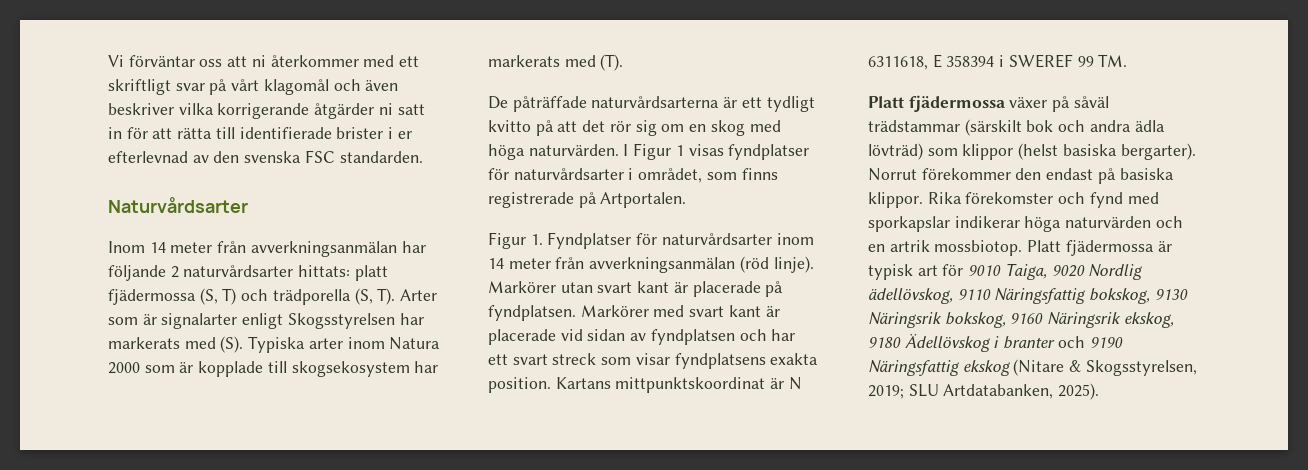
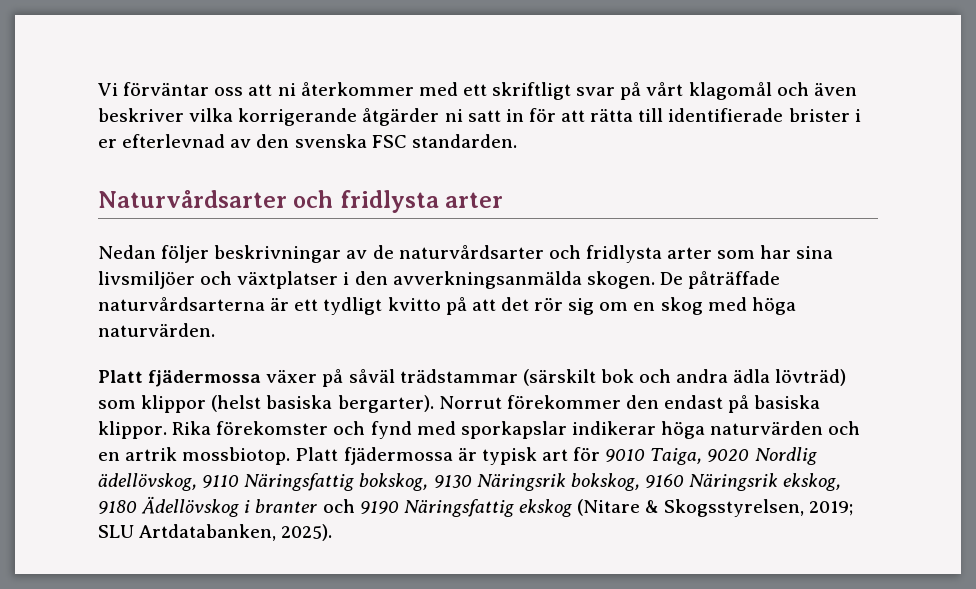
[108,241,426,257] [108,265,388,281] [108,288,438,305] [108,313,424,329] [108,336,441,353] [108,361,439,377] [488,54,624,71] // Inom 14 meter från avverkningsanmälan har följande 2 naturvårdsarter hittats: platt fjädermossa (S, T) och trädporella (S, T). Arter som är signalarter enligt Skogsstyrelsen har markerats med (S). Typiska arter inom Natura 2000 som är kopplade till skogsekosystem har markerats med (T). // -> [293,190,504,213] [98,245,834,263] [98,271,655,289] och fridlysta arter // Nedan följer beskrivningar av de naturvårdsarter och fridlysta arter som har sina livsmiljöer och växtplatser i den avverkningsanmälda skogen.
[623,143,810,160] [488,168,778,183] [488,192,687,208] [488,232,814,249] [488,256,814,273] [488,281,784,297] [488,305,780,321] [488,329,796,345] [488,353,819,369] [488,377,802,393] [868,54,1128,70] I Figur 1 visas fyndplatser för naturvårdsarter i området, som finns registrerade på Artportalen. // Figur 1. Fyndplatser för naturvårdsarter inom 14 meter från avverkningsanmälan (röd linje). Markörer utan svart kant är placerade på fyndplatsen. Markörer med svart kant är placerade vid sidan av fyndplatsen och har ett svart streck som visar fyndplatsens exakta position. Kartans mittpunktskoordinat är N 6311618, E 358394 i SWEREF 99 TM. -> (215, 330) none

